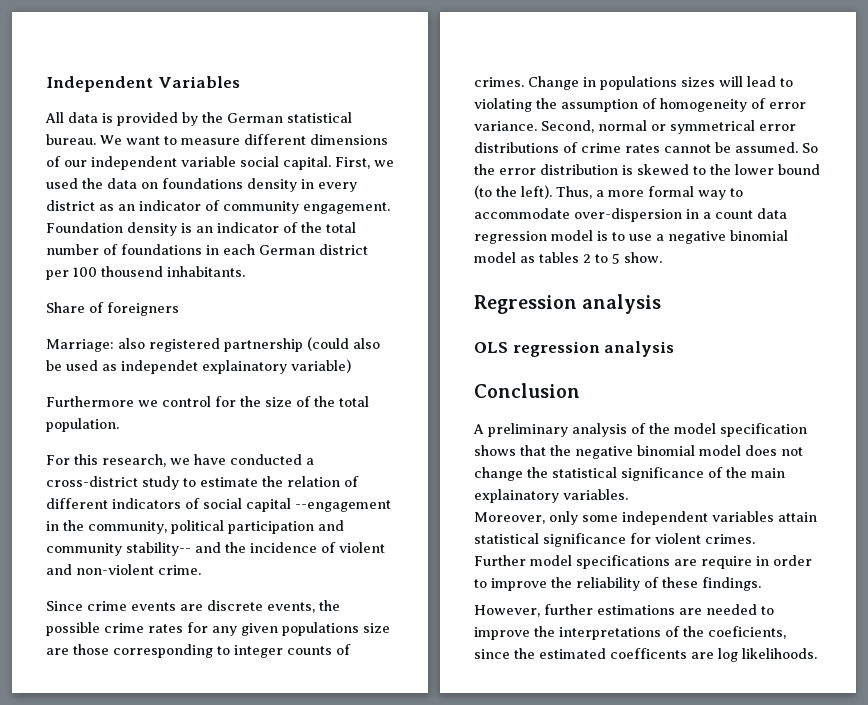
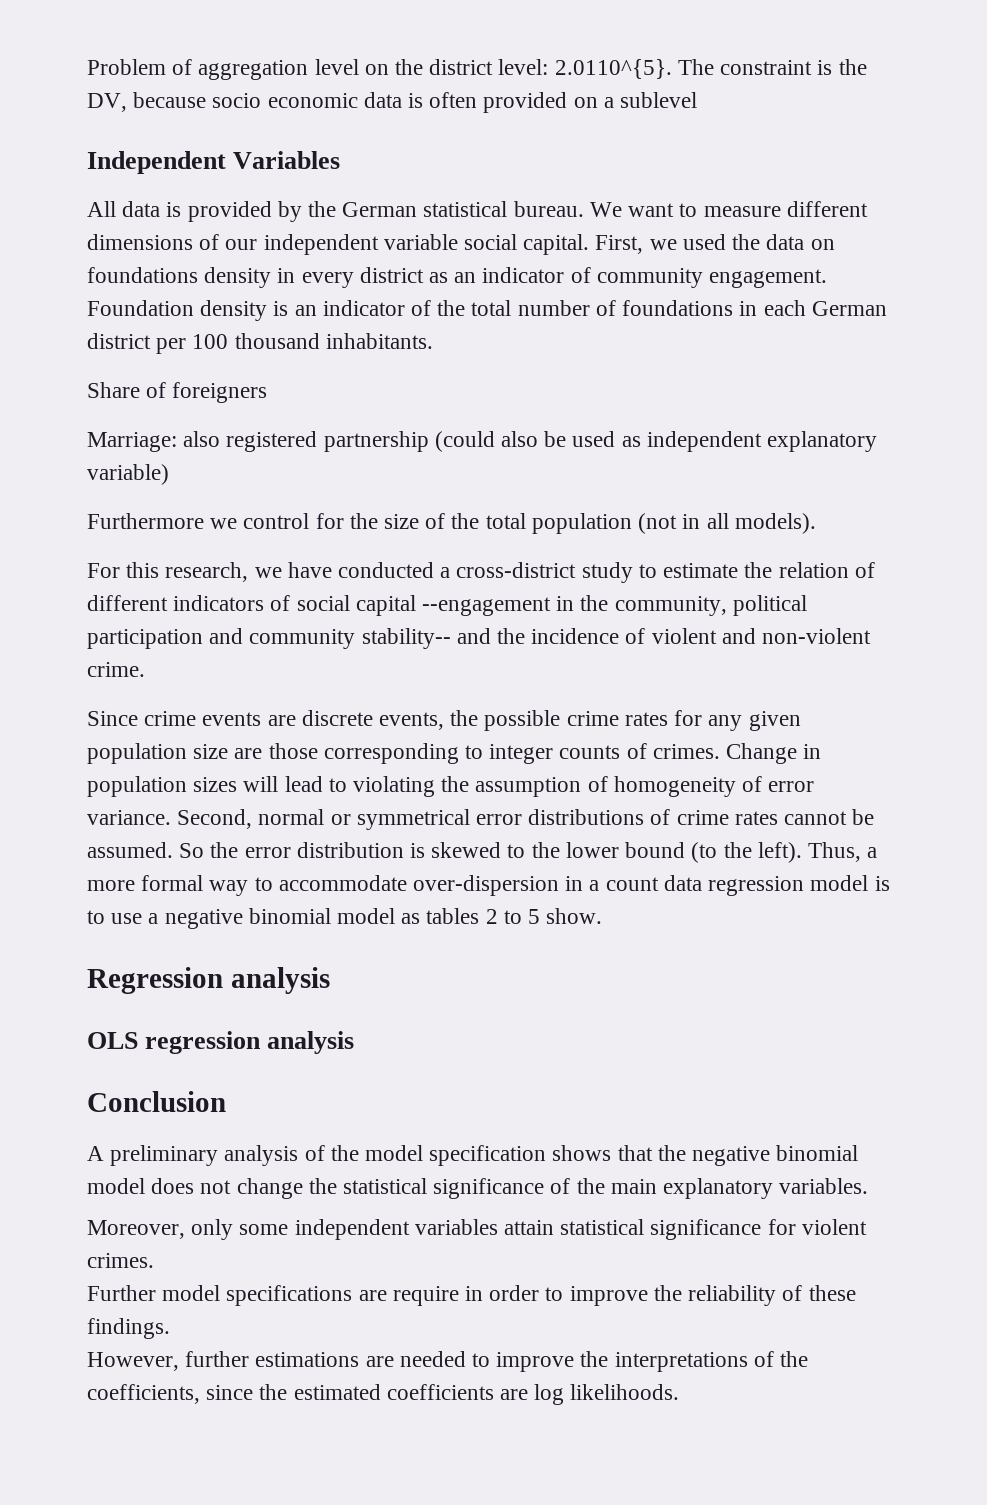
(46, 84) none -> [87,59,867,80] [87,92,698,113] Problem of aggregation level on the district level: 2.0110^{5}. The constraint is the DV, because socio economic data is often provided on a sublevel //
[101,266,163,277] thousend -> [234,333,320,349] thousand
[121,360,287,374] independet explainatory -> [646,431,878,452] independent explanatory
[46,418,119,432] population. -> [531,513,816,534] population (not in all models).
[282,622,359,636] populations -> [87,743,187,764] population
[600,76,677,90] populations -> [87,776,187,797] population
[474,489,559,503] explainatory -> [663,1178,774,1199] explanatory
[708,626,786,639] coeficients, -> [87,1384,200,1404] coefficients,
[610,648,687,659] coefficents -> [386,1384,494,1400] coefficients

